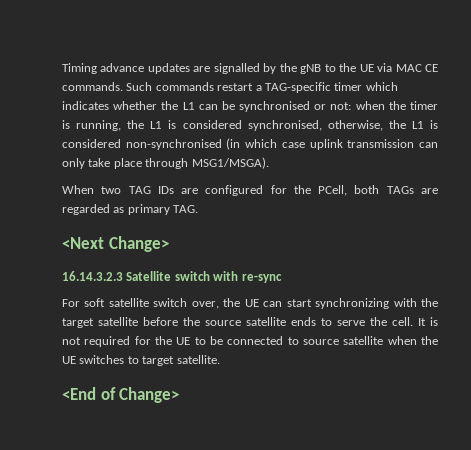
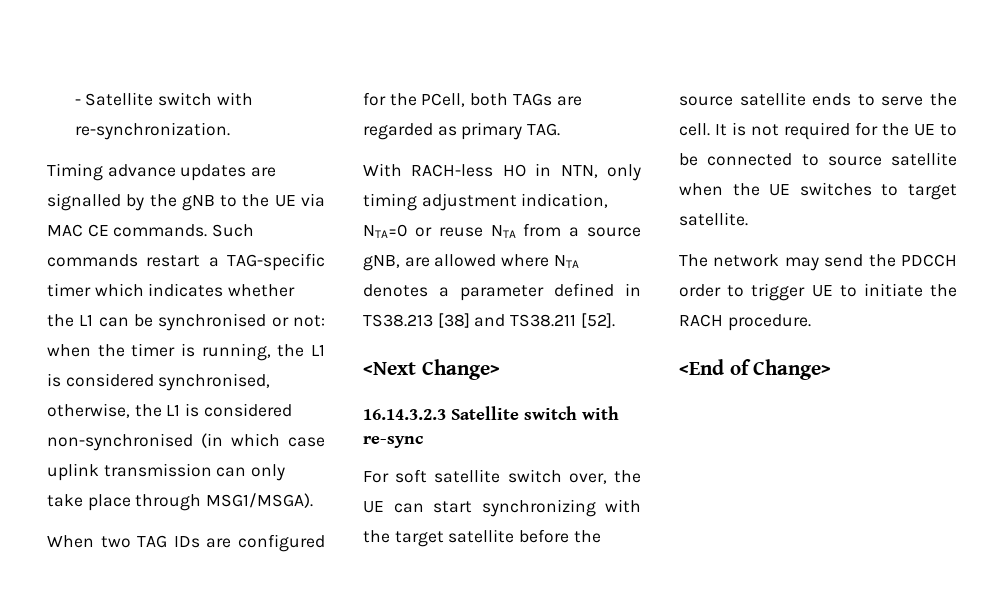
(62, 68) none -> [74,92,253,106] [74,122,230,140] - Satellite switch with re-synchronization. //
(199, 209) none -> [363,163,641,181] [363,193,609,211] [363,223,641,238] [363,254,579,271] [363,283,641,301] [363,313,615,328] // With RACH-less HO in NTN, only timing adjustment indication, NTA=0 or reuse NTA from a source gNB, are allowed where NTA denotes a parameter defined in TS38.213 [38] and TS38.211 [52].
(220, 359) none -> [679,254,957,271] [679,283,957,301] [679,314,811,331] // The network may send the PDCCH order to trigger UE to initiate the RACH procedure.

